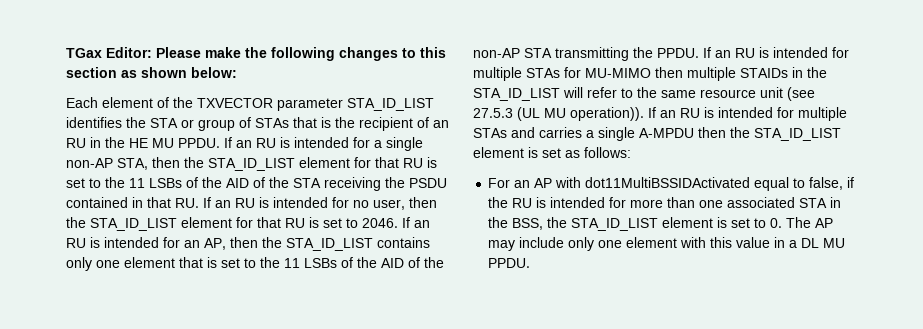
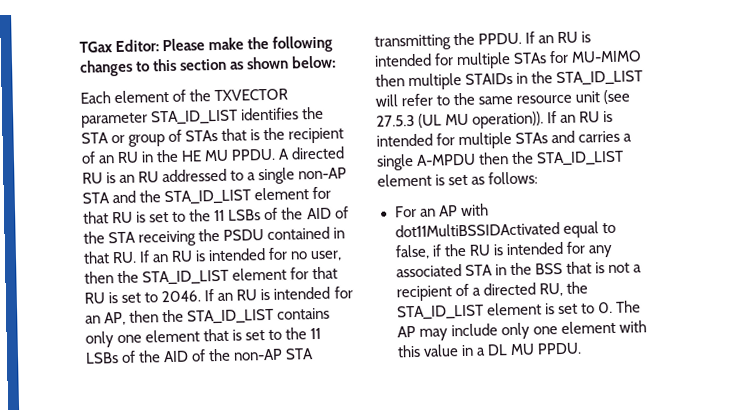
[224,137,370,148] If an RU is intended for -> [278,146,346,160] [82,168,245,184] A directed RU is an RU addressed to
[117,157,180,170] STA, then -> [82,190,137,204] STA and
[630,197,724,208] more than one -> [587,244,613,258] any
[512,218,544,230] BSS, -> [534,261,642,275] [395,282,563,302] BSS that is not a recipient of a directed RU,

